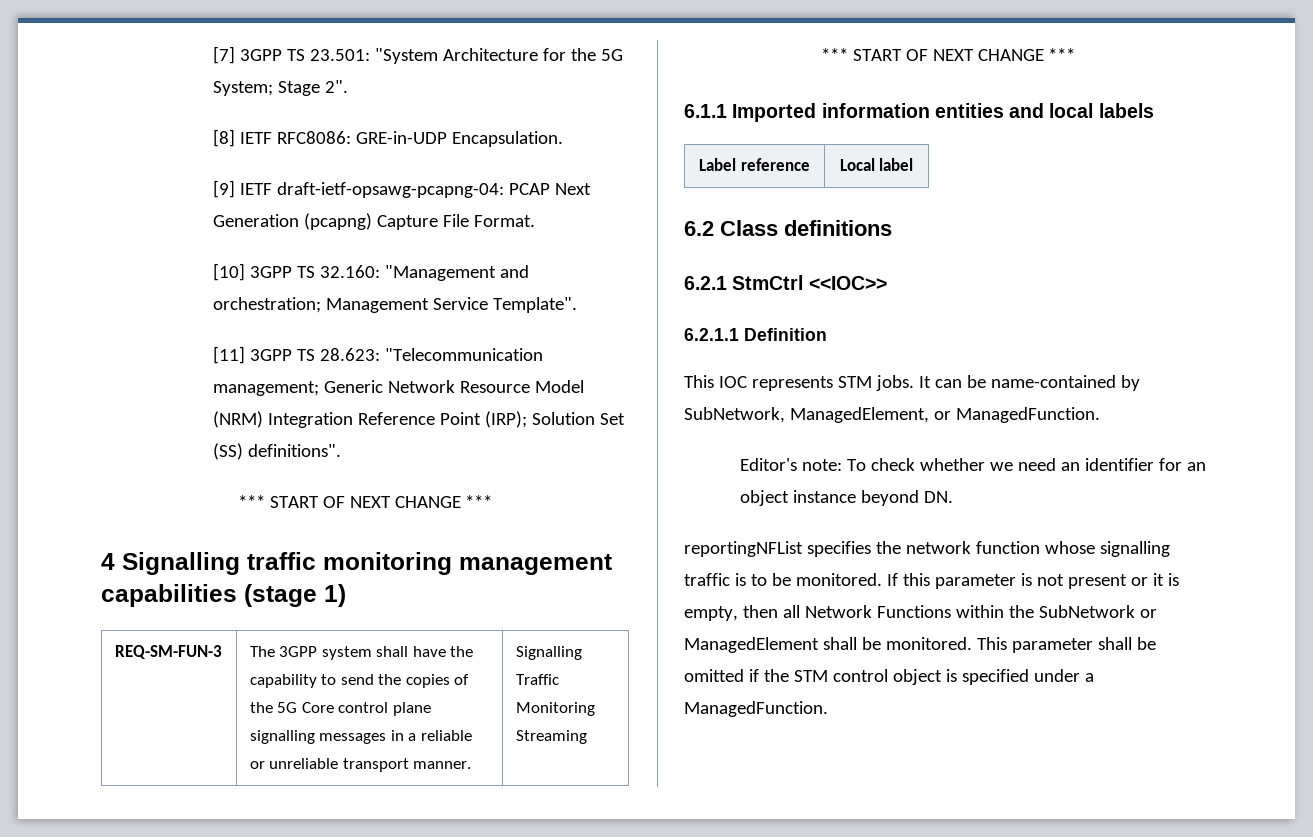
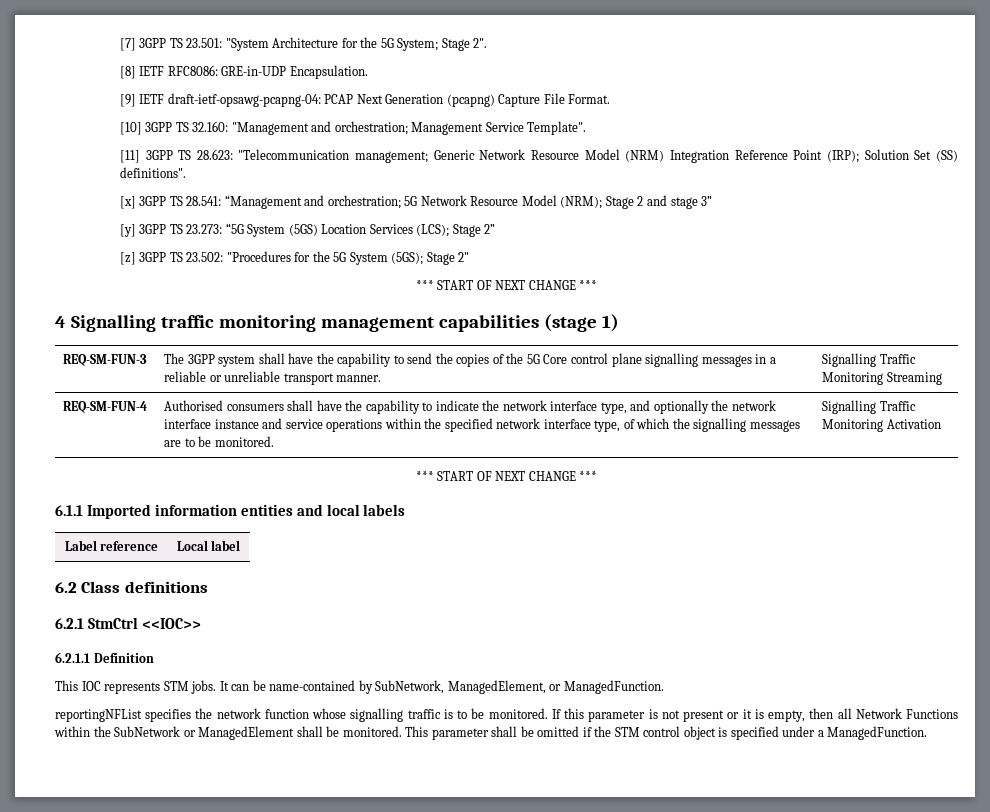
(341, 450) none -> [119,195,713,209] [119,223,496,237] [119,251,470,265] // [x] 3GPP TS 28.541: “Management and orchestration; 5G Network Resource Model (NRM); Stage 2 and stage 3” // [y] 3GPP TS 23.273: “5G System (5GS) Location Services (LCS); Stage 2” // [z] 3GPP TS 23.502: "Procedures for the 5G System (5GS); Stage 2"
(587, 737) none -> [63,401,148,413] [164,400,776,414] [164,418,800,432] [164,436,274,447] [822,400,916,414] [822,419,941,432] // REQ-SM-FUN-4 | Authorised consumers shall have the capability to indicate the network interface type, and optionally the network interface instance and service operations within the specified network interface type, of which the signalling messages are to be monitored. | Signalling Traffic Monitoring Activation
[739,458,1206,471] [739,490,953,506] // Editor's note: To check whether we need an identifier for an object instance beyond DN. -> (664, 687) none

